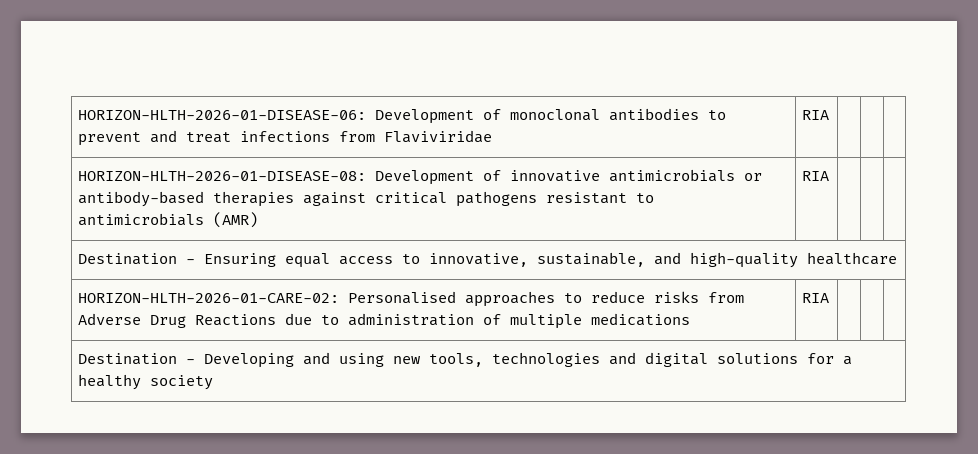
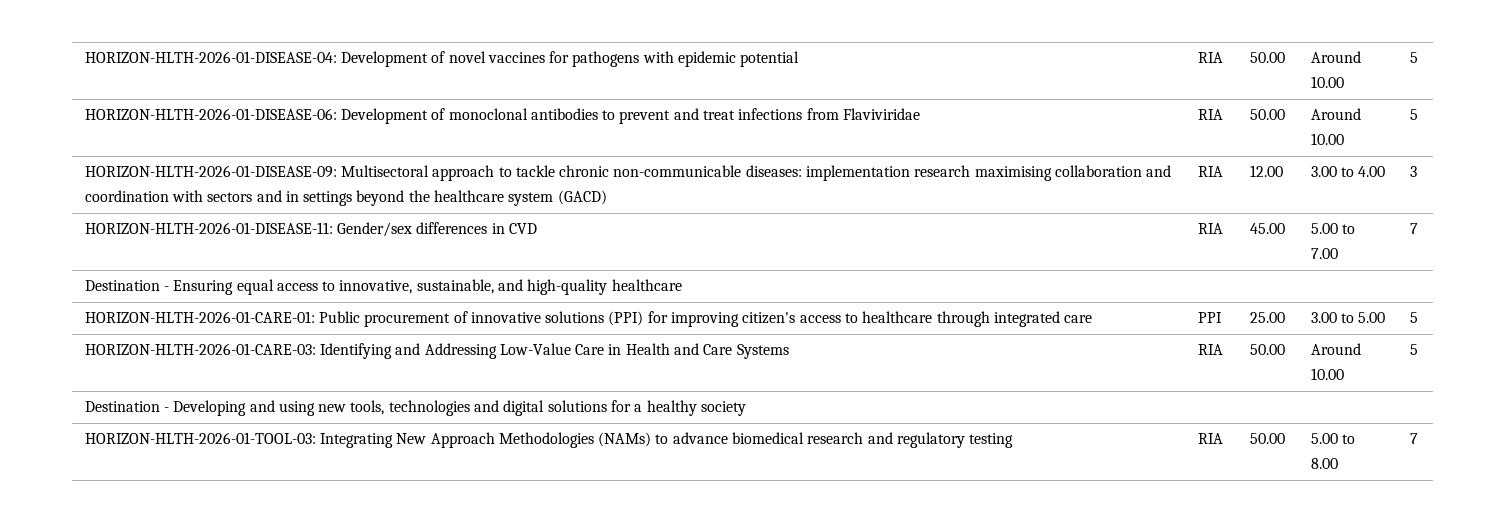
(78, 115) none -> [84,51,800,67] [1197,52,1223,63] [1249,52,1285,63] [1310,51,1361,63] [1310,76,1344,88] [1409,52,1418,63] HORIZON-HLTH-2026-01-DISEASE-04: Development of novel vaccines for pathogens with epidemic potential | RIA | 50.00 | Around 10.00 | 5 //
[78,169,763,185] [78,191,655,207] [78,212,259,228] [802,171,830,181] | | // HORIZON-HLTH-2026-01-DISEASE-08: Development of innovative antimicrobials or antibody-based therapies against critical pathogens resistant to antimicrobials (AMR) | RIA | | | -> [1249,109,1285,120] [1310,108,1361,120] [1310,133,1344,145] [1409,109,1418,120] [84,165,1172,181] [84,190,607,206] [1197,166,1223,177] [1249,165,1283,177] [1310,166,1386,177] [1409,166,1417,177] [84,222,537,237] [1197,223,1223,234] [1249,223,1285,234] [1310,223,1355,234] [1310,248,1338,259] [1409,223,1418,234] 50.00 | Around 10.00 | 5 // HORIZON-HLTH-2026-01-DISEASE-09: Multisectoral approach to tackle chronic non-communicable diseases: implementation research maximising collaboration and coordination with sectors and in settings beyond the healthcare system (GACD) | RIA | 12.00 | 3.00 to 4.00 | 3 // HORIZON-HLTH-2026-01-DISEASE-11: Gender/sex differences in CVD | RIA | 45.00 | 5.00 to 7.00 | 7
[78,291,745,307] [78,313,691,329] [802,293,830,303] HORIZON-HLTH-2026-01-CARE-02: Personalised approaches to reduce risks from Adverse Drug Reactions due to administration of multiple medications | RIA | | | -> [84,311,1093,327] [1197,312,1222,323] [1249,312,1285,323] [1310,312,1386,323] [1409,312,1418,323] [84,343,789,359] [1197,344,1223,355] [1249,344,1285,355] [1310,343,1361,355] [1310,368,1344,380] [1409,344,1418,355] HORIZON-HLTH-2026-01-CARE-01: Public procurement of innovative solutions (PPI) for improving citizen's access to healthcare through integrated care | PPI | 25.00 | 3.00 to 5.00 | 5 // HORIZON-HLTH-2026-01-CARE-03: Identifying and Addressing Low-Value Care in Health and Care Systems | RIA | 50.00 | Around 10.00 | 5
(214, 382) none -> [84,432,1014,448] [1197,433,1223,444] [1249,433,1285,444] [1310,433,1355,444] [1310,458,1338,469] [1409,433,1418,444] // HORIZON-HLTH-2026-01-TOOL-03: Integrating New Approach Methodologies (NAMs) to advance biomedical research and regulatory testing | RIA | 50.00 | 5.00 to 8.00 | 7

